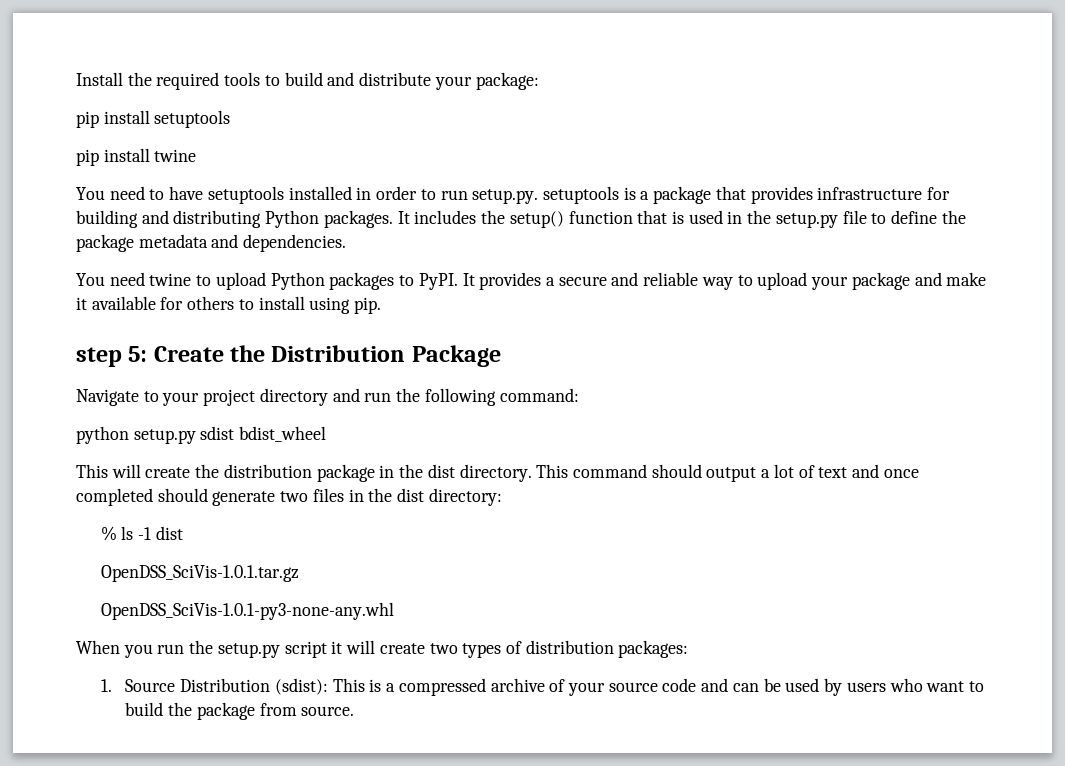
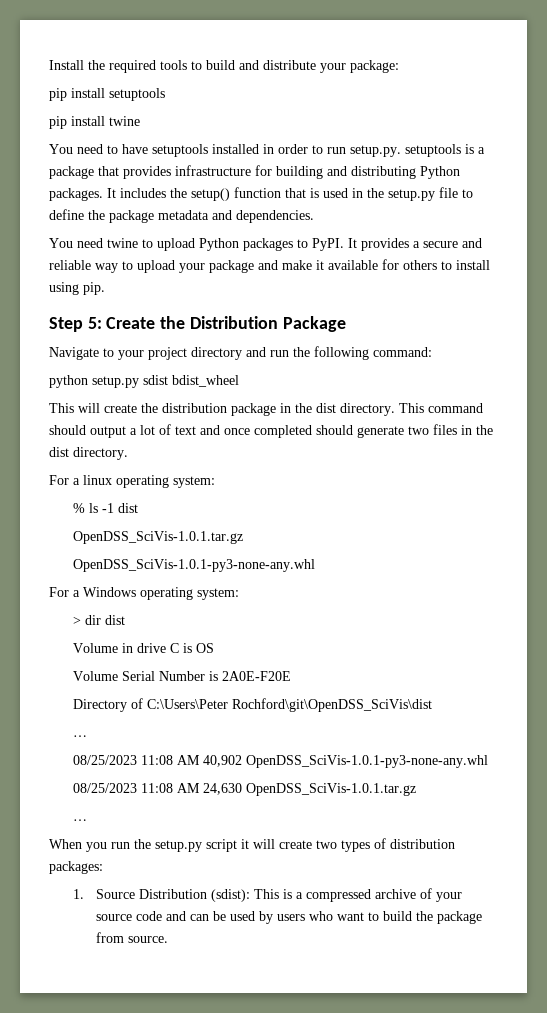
[76,347,122,367] step -> [49,317,83,332] Step
[428,488,502,506] directory: -> [73,447,128,460] [49,475,215,488] directory. // For a linux operating system:
(394, 611) none -> [49,587,239,600] [72,615,125,625] [72,643,214,653] [72,671,291,681] [72,698,432,712] [72,735,87,737] [72,755,488,768] [72,783,416,796] [72,819,87,821] // For a Windows operating system: // > dir dist // Volume in drive C is OS // Volume Serial Number is 2A0E-F20E // Directory of C:\Users\Peter Rochford\git\OpenDSS_SciVis\dist // … // 08/25/2023 11:08 AM 40,902 OpenDSS_SciVis-1.0.1-py3-none-any.whl // 08/25/2023 11:08 AM 24,630 OpenDSS_SciVis-1.0.1.tar.gz // …

